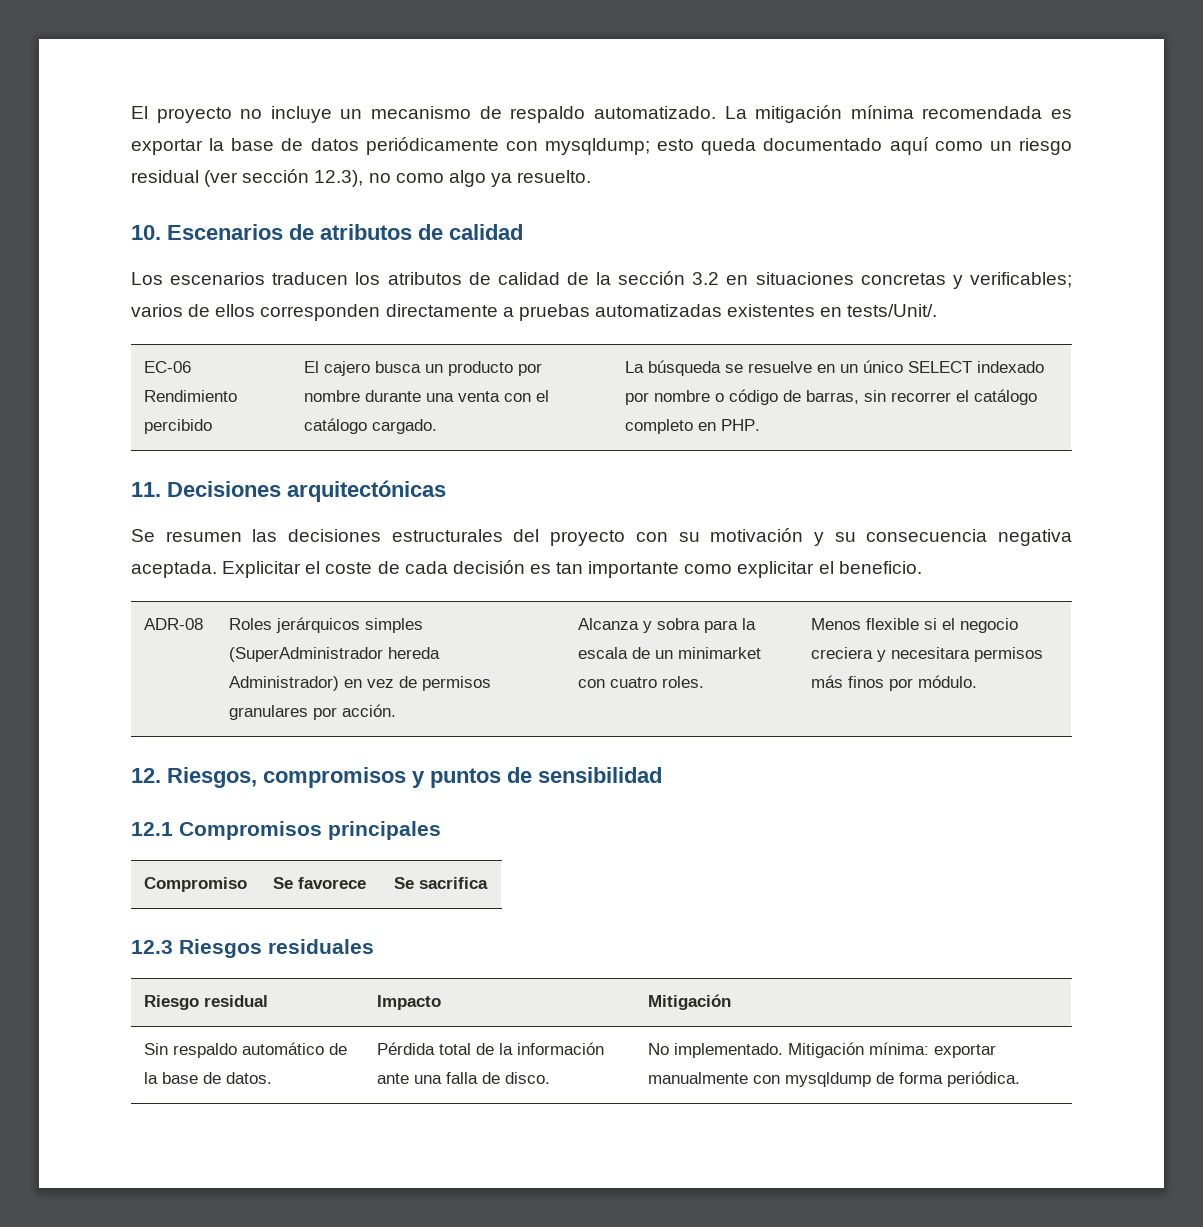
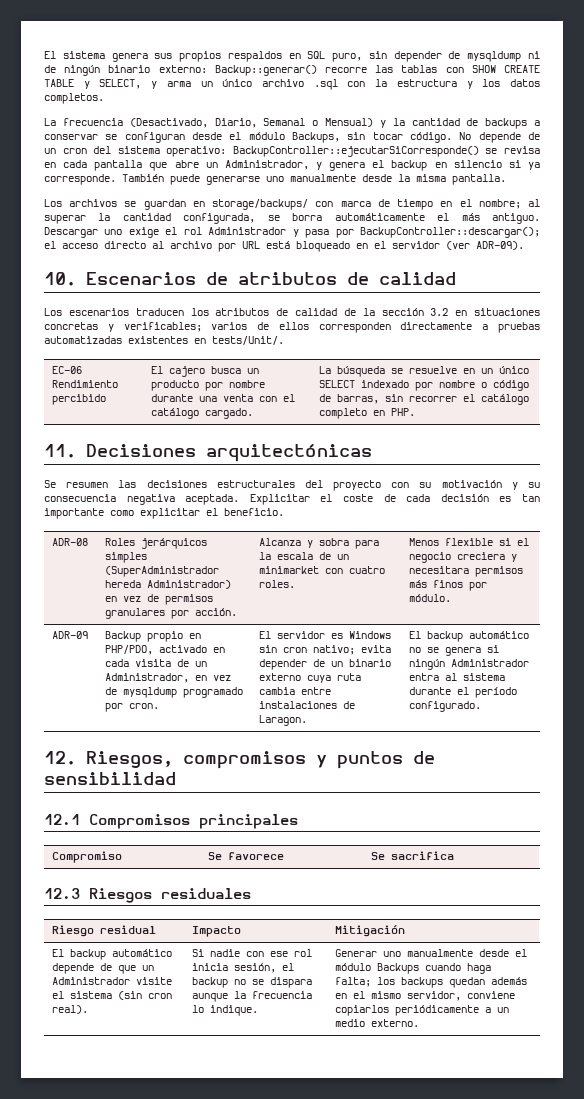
[131,105,1073,123] [131,137,1072,155] [131,169,592,187] El proyecto no incluye un mecanismo de respaldo automatizado. La mitigación mínima recomendada es exportar la base de datos periódicamente con mysqldump; esto queda documentado aquí como un riesgo residual (ver sección 12.3), no como algo ya resuelto. -> [44,51,540,62] [44,65,540,76] [44,79,540,90] [44,93,104,104] [44,118,540,129] [44,132,540,143] [44,146,540,157] [44,160,541,171] [44,174,506,185] [44,199,540,210] [44,213,541,224] [44,227,540,238] [44,241,524,252] El sistema genera sus propios respaldos en SQL puro, sin depender de mysqldump ni de ningún binario externo: Backup::generar() recorre las tablas con SHOW CREATE TABLE y SELECT, y arma un único archivo .sql con la estructura y los datos completos. // La frecuencia (Desactivado, Diario, Semanal o Mensual) y la cantidad de backups a conservar se configuran desde el módulo Backups, sin tocar código. No depende de un cron del sistema operativo: BackupController::ejecutarSiCorresponde() se revisa en cada pantalla que abre un Administrador, y genera el backup en silencio si ya corresponde. También puede generarse uno manualmente desde la misma pantalla. // Los archivos se guardan en storage/backups/ con marca de tiempo en el nombre; al superar la cantidad configurada, se borra automáticamente el más antiguo. Descargar uno exige el rol Administrador y pasa por BackupController::descargar(); el acceso directo al archivo por URL está bloqueado en el servidor (ver ADR-09).
(977, 681) none -> [52,631,89,639] [105,631,202,642] [105,645,226,655] [105,659,208,667] [105,673,232,683] [105,687,244,698] [105,703,160,712] [259,631,392,639] [259,645,392,655] [259,659,392,670] [259,673,362,683] [259,687,332,695] [259,701,356,709] [259,715,308,726] [409,631,530,642] [409,645,500,656] [409,659,530,670] [409,673,506,681] [409,687,518,698] [409,701,482,712] // ADR-09 | Backup propio en PHP/PDO, activado en cada visita de un Administrador, en vez de mysqldump programado por cron. | El servidor es Windows sin cron nativo; evita depender de un binario externo cuya ruta cambia entre instalaciones de Laragon. | El backup automático no se genera si ningún Administrador entra al sistema durante el período configurado.
[143,1042,347,1058] [143,1072,272,1084] [376,1042,604,1055] [376,1072,550,1084] [647,1042,996,1058] [647,1071,1020,1087] Sin respaldo automático de la base de datos. | Pérdida total de la información ante una falla de disco. | No implementado. Mitigación mínima: exportar manualmente con mysqldump de forma periódica. -> [52,949,173,960] [52,963,155,974] [52,977,173,985] [52,991,173,1000] [52,1005,89,1014] [192,949,313,957] [192,963,295,973] [192,977,313,988] [192,991,313,1002] [192,1005,259,1016] [335,949,528,957] [335,963,492,974] [335,977,528,988] [335,991,516,1001] [335,1005,510,1016] [335,1019,420,1027] El backup automático depende de que un Administrador visite el sistema (sin cron real). | Si nadie con ese rol inicia sesión, el backup no se dispara aunque la frecuencia lo indique. | Generar uno manualmente desde el módulo Backups cuando haga falta; los backups quedan además en el mismo servidor, conviene copiarlos periódicamente a un medio externo.

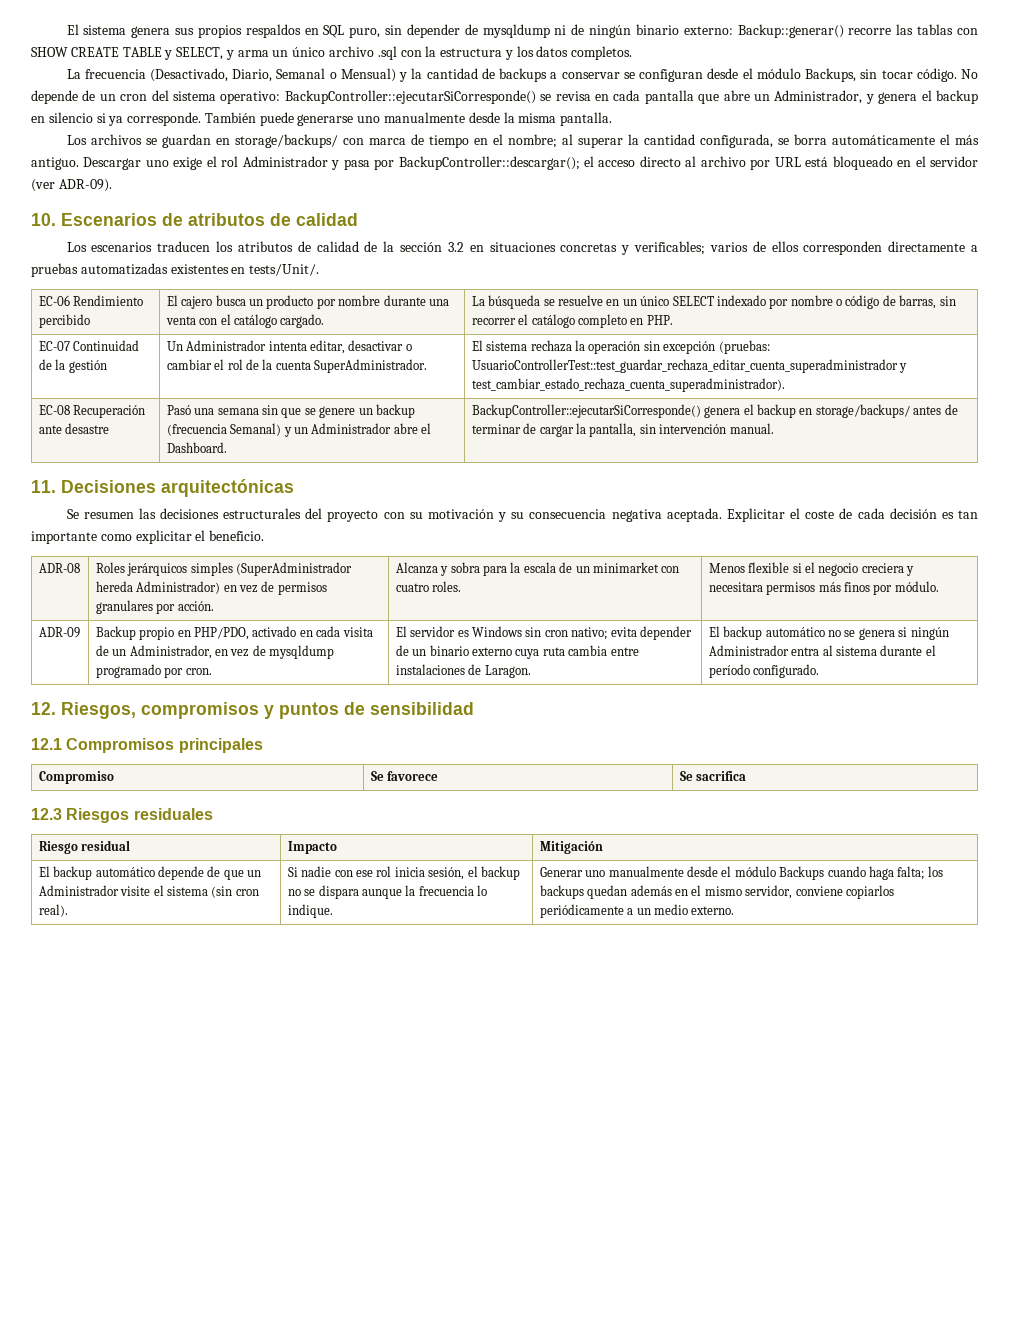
(416, 412) none -> [38,340,140,351] [38,359,107,373] [166,340,412,354] [166,359,428,373] [471,340,770,354] [471,359,908,373] [471,378,785,392] [38,405,146,418] [38,423,110,434] [166,404,415,418] [166,423,432,437] [166,442,227,453] [471,404,958,418] [471,423,774,437] // EC-07 Continuidad de la gestión | Un Administrador intenta editar, desactivar o cambiar el rol de la cuenta SuperAdministrador. | El sistema rechaza la operación sin excepción (pruebas: UsuarioControllerTest::test_guardar_rechaza_editar_cuenta_superadministrador y test_cambiar_estado_rechaza_cuenta_superadministrador). // EC-08 Recuperación ante desastre | Pasó una semana sin que se genere un backup (frecuencia Semanal) y un Administrador abre el Dashboard. | BackupController::ejecutarSiCorresponde() genera el backup en storage/backups/ antes de terminar de cargar la pantalla, sin intervención manual.

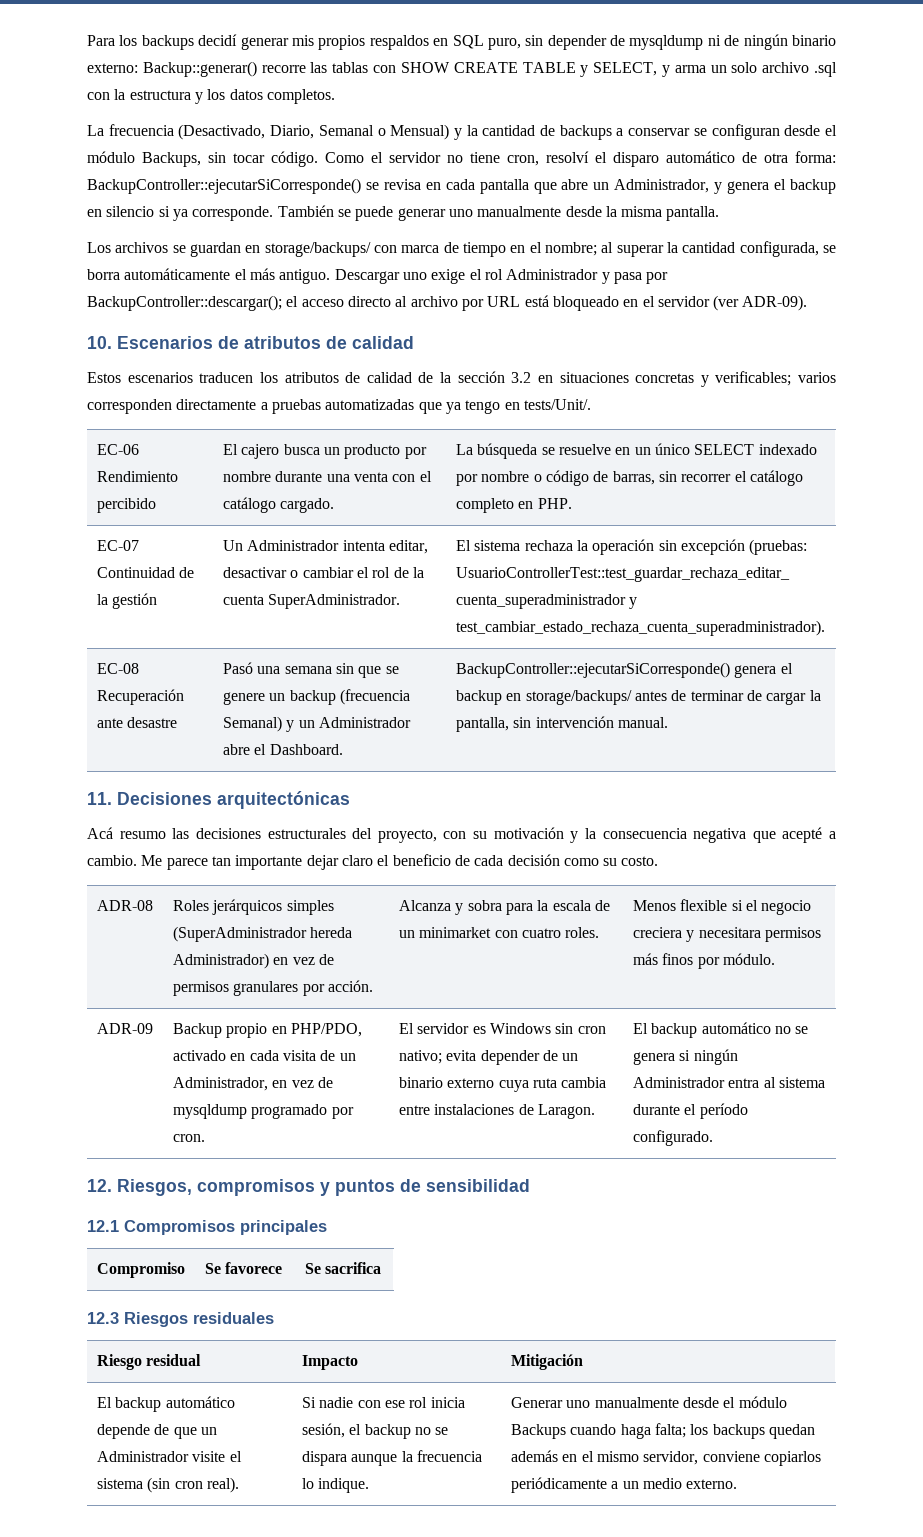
[66,24,195,38] El sistema genera sus -> [87,34,314,50] Para los backups decidí generar mis
[292,47,326,57] único -> [731,62,758,73] solo
[961,69,979,79] [31,90,281,104] No depende de un cron del sistema operativo: -> [325,151,836,167] Como el servidor no tiene cron, resolví el disparo automático de otra forma:
[259,112,354,126] puede generarse -> [337,206,446,221] se puede generar
[66,242,87,252] Los -> [87,372,121,383] Estos
[752,241,799,252] de ellos -> (836, 377) none
[170,264,229,274] existentes -> [418,400,501,414] que ya tengo
[66,509,134,519] Se resumen -> [87,827,166,839] Acá resumo
[327,510,379,522] proyecto -> [377,829,437,843] proyecto,
[511,512,525,519] su -> [584,828,596,839] la
[666,508,979,522] [31,530,265,544] aceptada. Explicitar el coste de cada decisión es tan importante como explicitar el beneficio. -> [752,827,836,843] [87,854,659,870] que acepté a cambio. Me parece tan importante dejar claro el beneficio de cada decisión como su costo.

